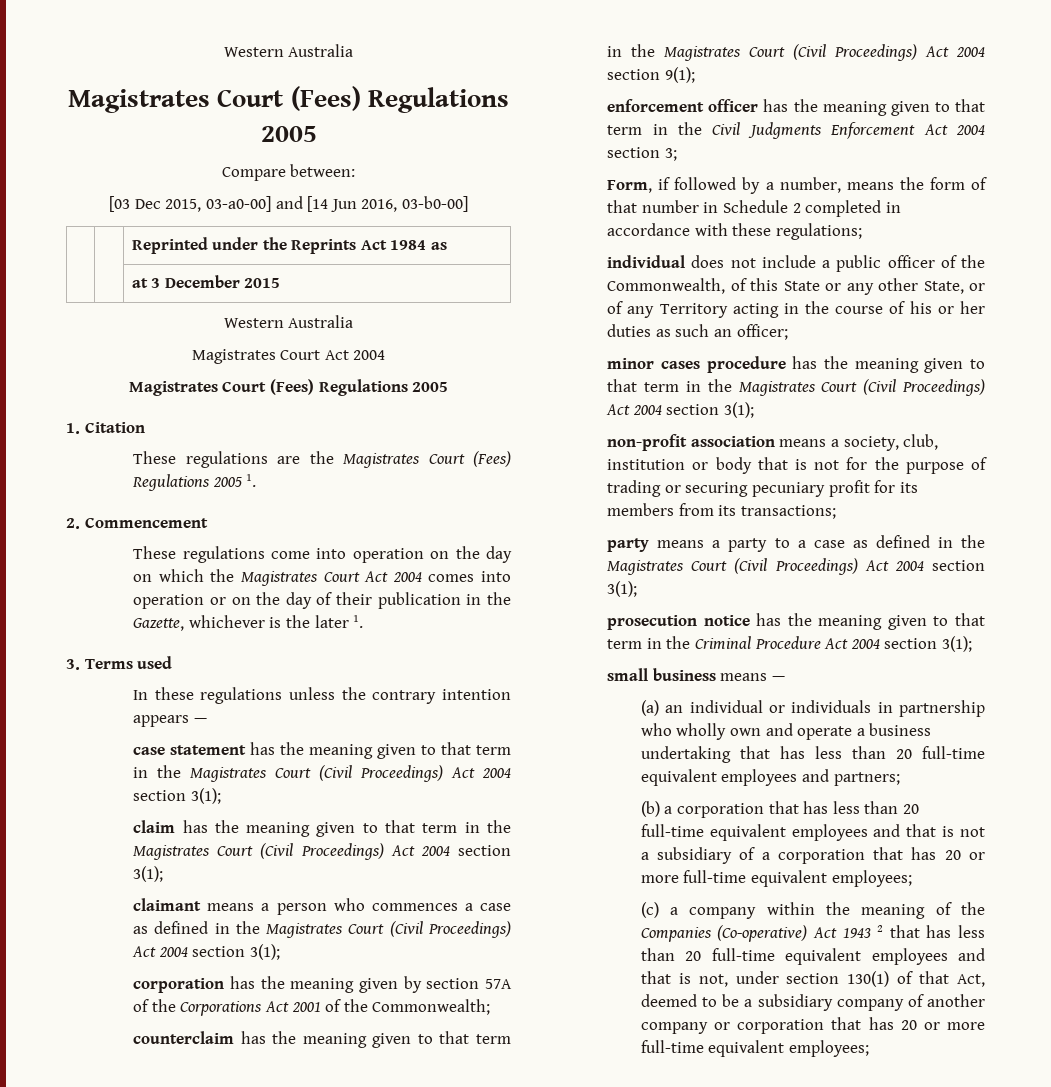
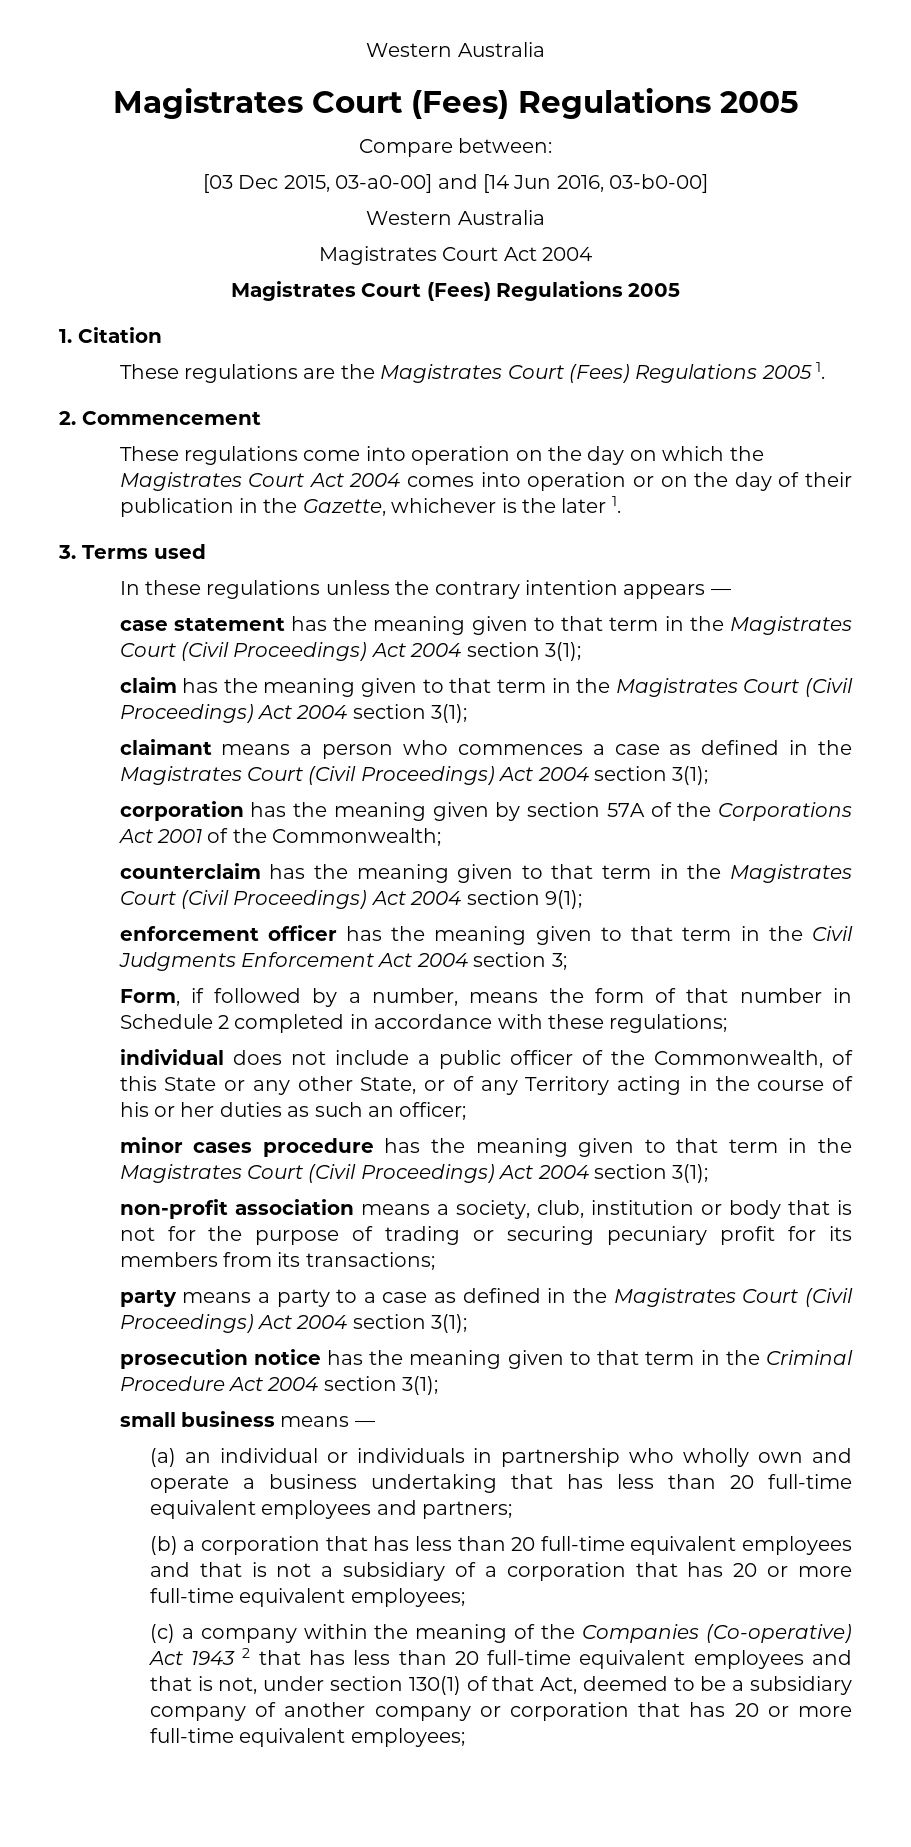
[131,237,448,254] [131,275,281,288] // | | Reprinted under the Reprints Act 1984 as // | | at 3 December 2015 -> (709, 183) none

